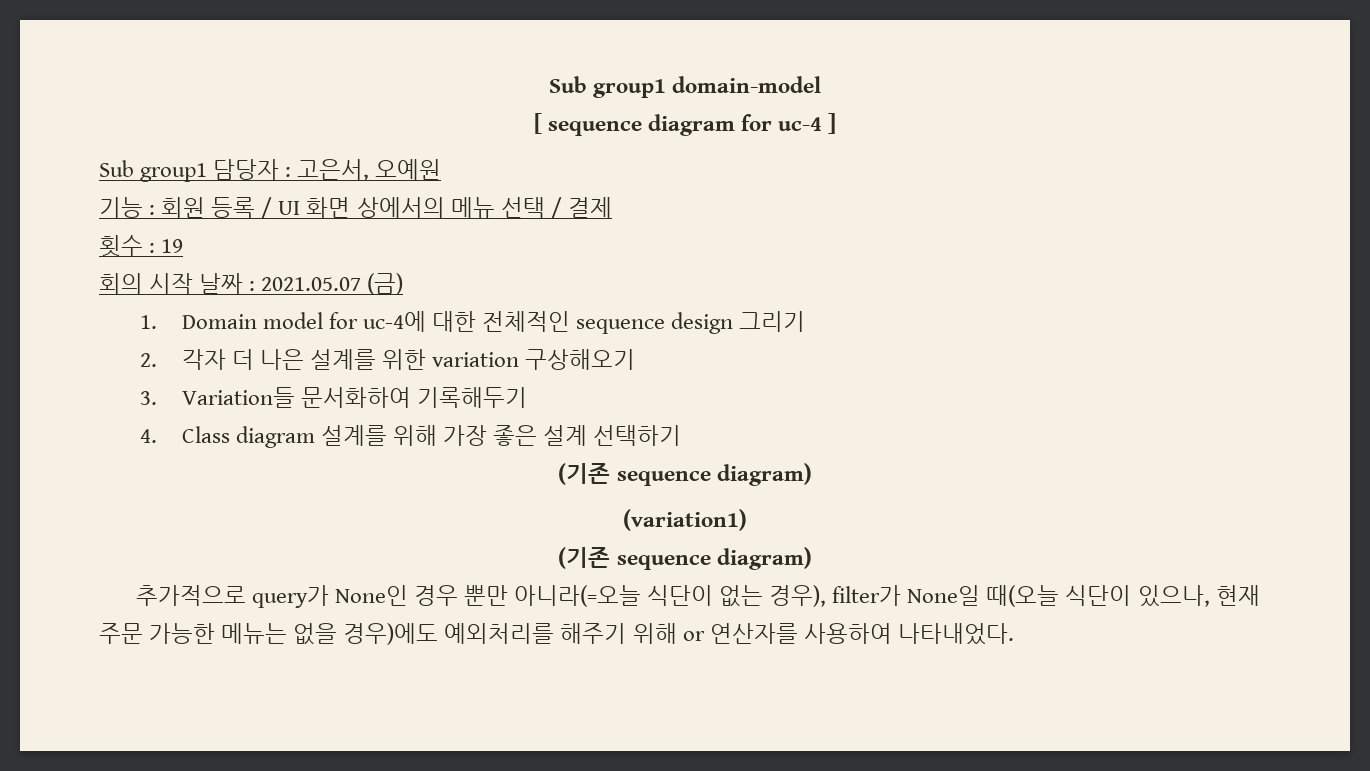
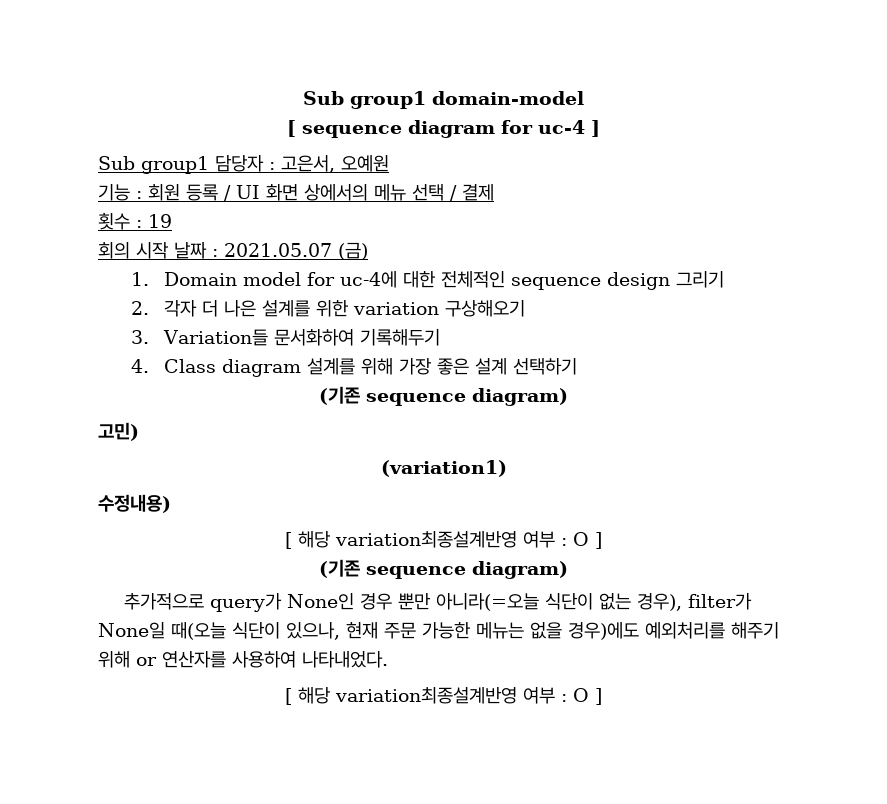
(812, 474) none -> [98,422,139,441] // 고민)
(747, 520) none -> [98,494,171,513] [285,531,602,549] // 수정내용) // [ 해당 variation최종설계반영 여부 : O ]
(1014, 634) none -> [285,687,602,705] // [ 해당 variation최종설계반영 여부 : O ]

